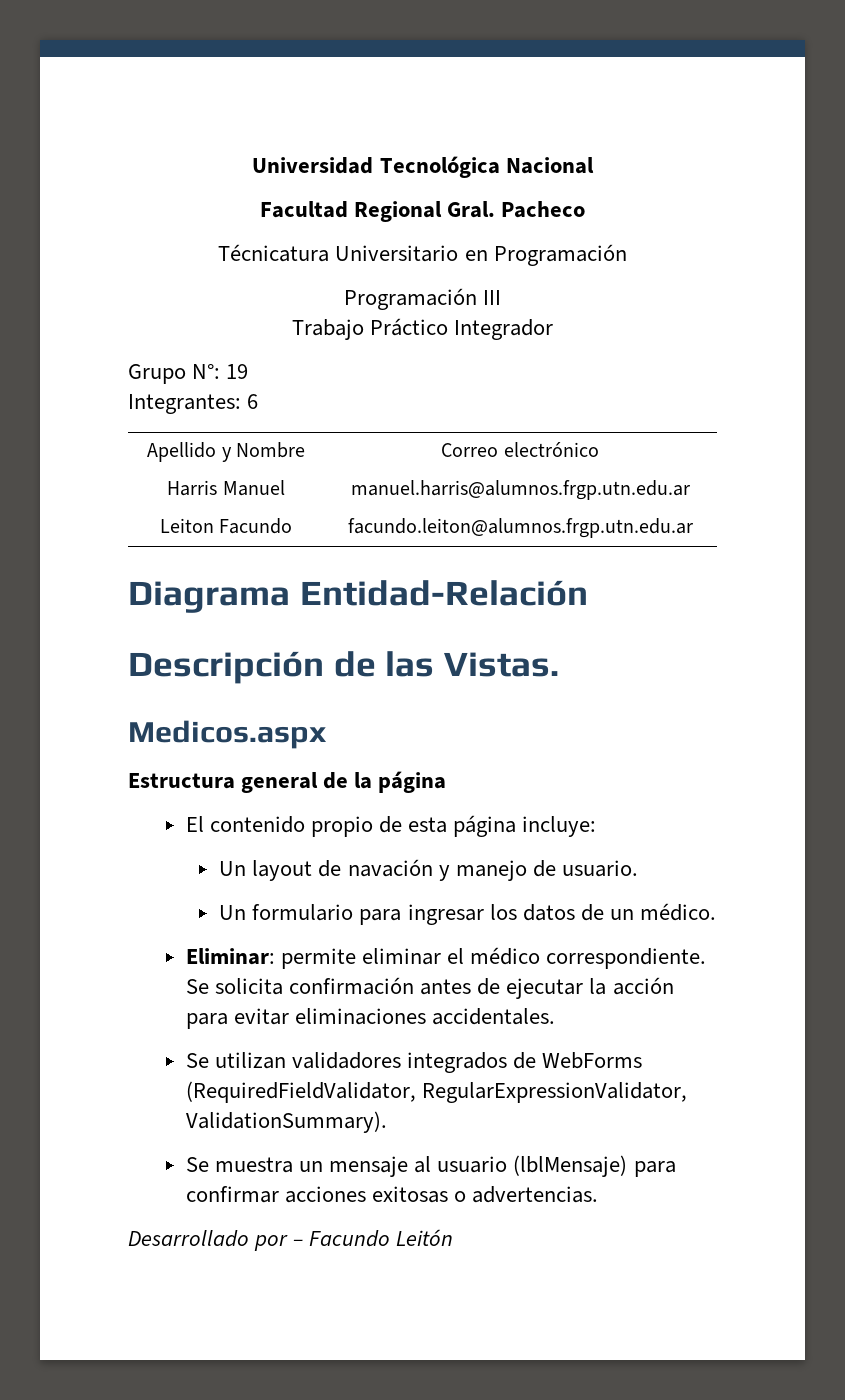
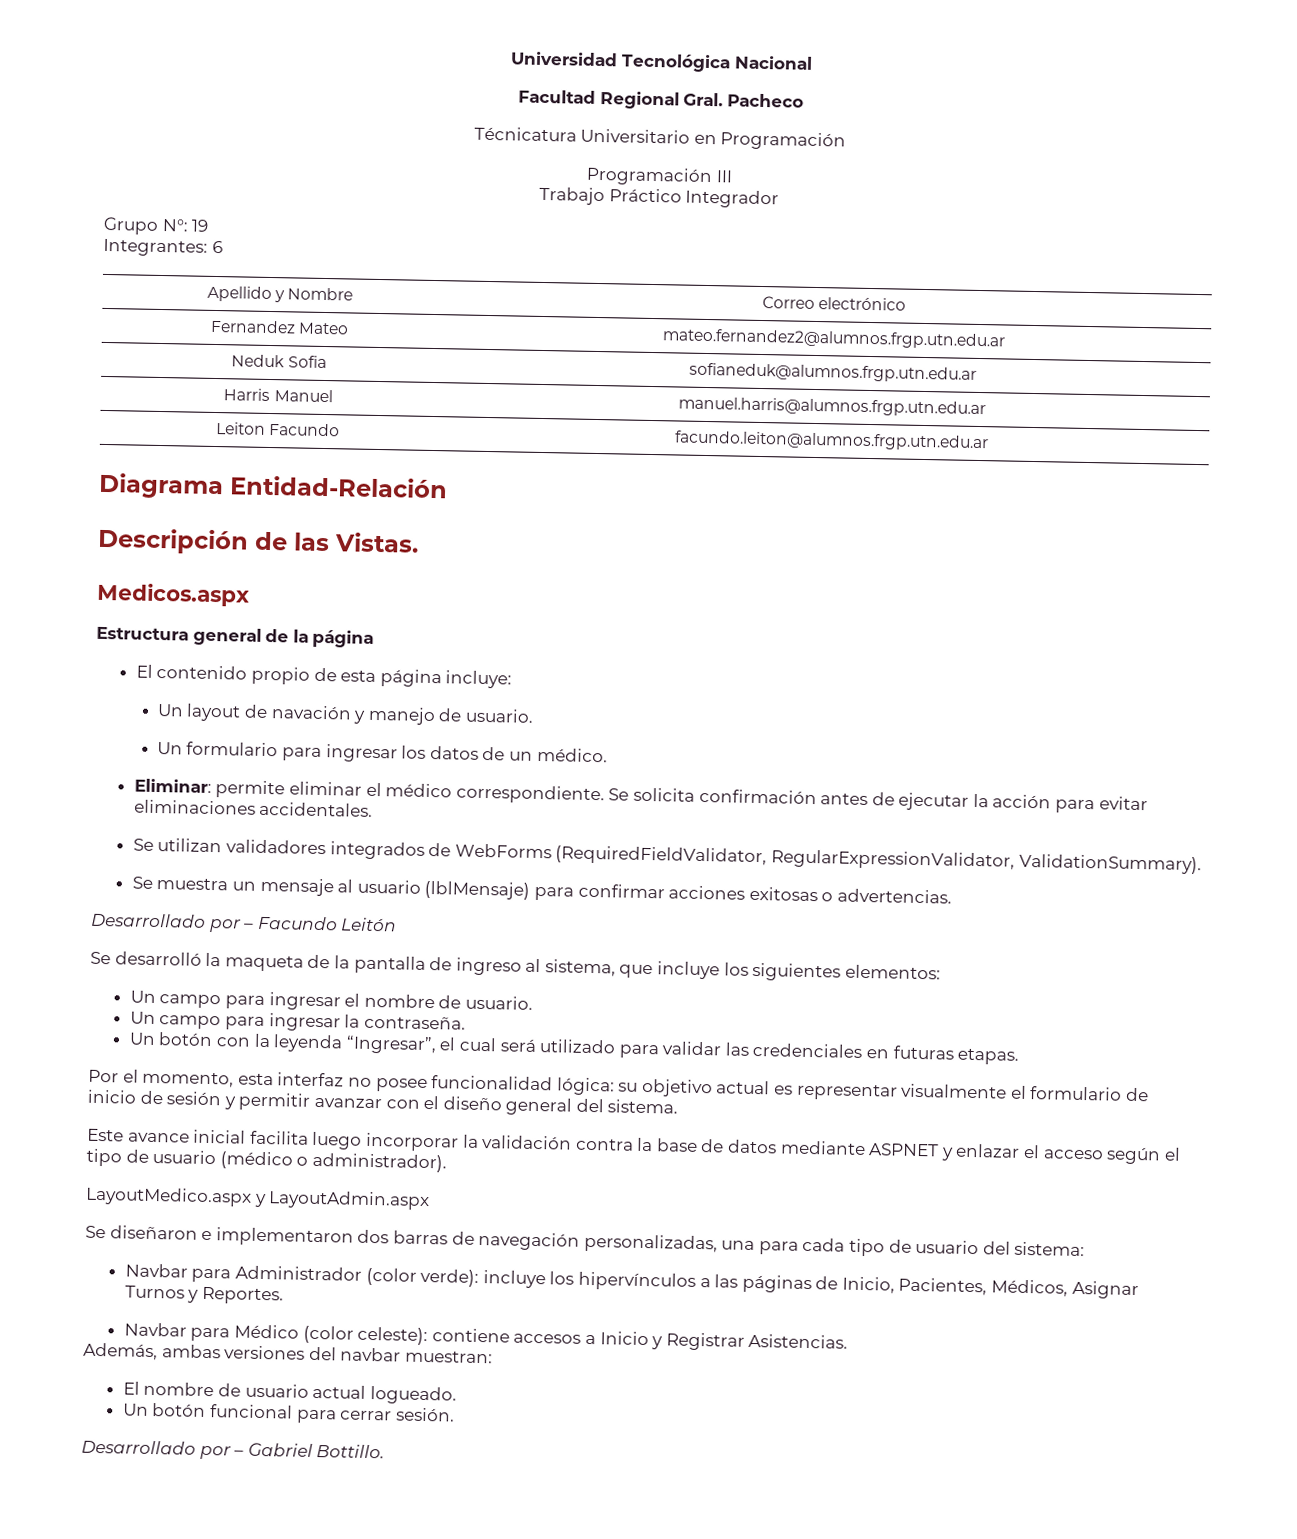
(599, 449) none -> [209,319,350,335] [661,328,1006,350] [231,354,327,369] [689,362,977,383] // Fernandez Mateo | mateo.fernandez2@alumnos.frgp.utn.edu.ar // Neduk Sofia | sofianeduk@alumnos.frgp.utn.edu.ar
(454, 1237) none -> [90,951,941,982] [129,990,533,1011] [129,1011,466,1032] [128,1032,1020,1065] [88,1069,1150,1102] [87,1089,679,1116] [87,1128,1181,1165] [86,1148,447,1173] [85,1186,431,1211] [85,1225,1086,1257] [124,1263,1139,1300] [124,1285,284,1305] [123,1322,849,1351] [83,1342,493,1364] [122,1381,457,1405] [122,1403,455,1424] [81,1439,386,1460] // Se desarrolló la maqueta de la pantalla de ingreso al sistema, que incluye los siguientes elementos: // Un campo para ingresar el nombre de usuario. // Un campo para ingresar la contraseña. // Un botón con la leyenda “Ingresar”, el cual será utilizado para validar las credenciales en futuras etapas. // Por el momento, esta interfaz no posee funcionalidad lógica: su objetivo actual es representar visualmente el formulario de inicio de sesión y permitir avanzar con el diseño general del sistema. // Este avance inicial facilita luego incorporar la validación contra la base de datos mediante ASPNET y enlazar el acceso según el tipo de usuario (médico o administrador). // LayoutMedico.aspx y LayoutAdmin.aspx // Se diseñaron e implementaron dos barras de navegación personalizadas, una para cada tipo de usuario del sistema: // Navbar para Administrador (color verde): incluye los hipervínculos a las páginas de Inicio, Pacientes, Médicos, Asignar Turnos y Reportes. // Navbar para Médico (color celeste): contiene accesos a Inicio y Registrar Asistencias. // Además, ambas versiones del navbar muestran: // El nombre de usuario actual logueado. // Un botón funcional para cerrar sesión. // Desarrollado por – Gabriel Bottillo.

